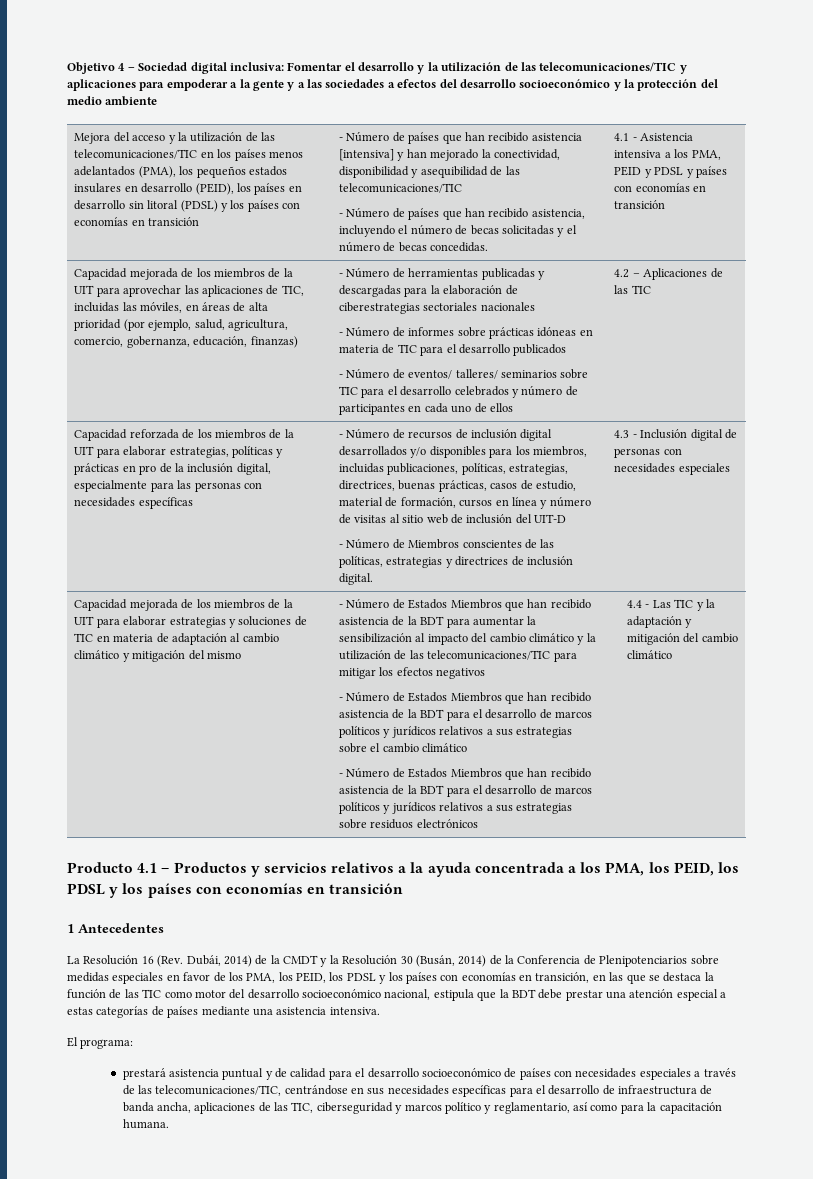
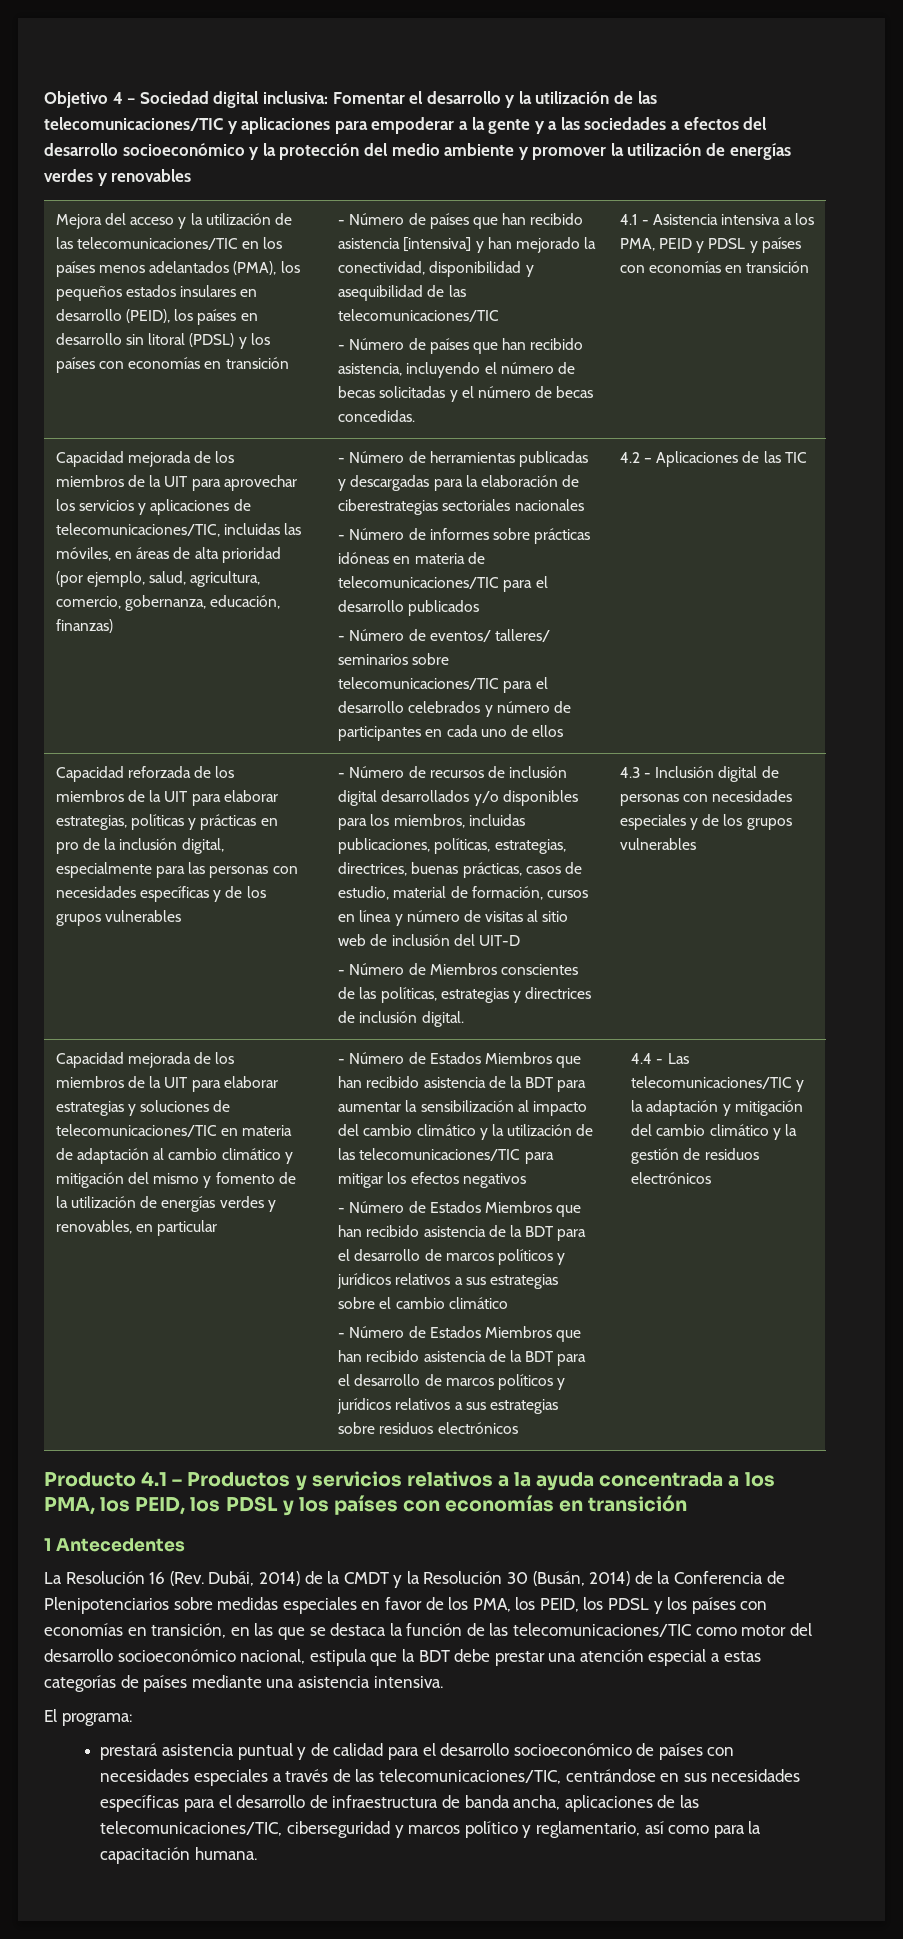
(158, 101) none -> [518,143,791,160] [44,169,192,186] y promover la utilización de energías verdes y renovables
[184,285,304,297] las aplicaciones de TIC, -> [55,499,251,515] [55,523,220,537] los servicios y aplicaciones de telecomunicaciones/TIC,
[397,344,417,353] TIC -> [338,576,500,589] telecomunicaciones/TIC
[338,386,358,395] TIC -> [338,677,500,690] telecomunicaciones/TIC
(193, 503) none -> [213,886,266,902] [55,910,182,926] y de los grupos vulnerables
(730, 469) none -> [690,814,792,830] [619,838,696,850] y de los grupos vulnerables
[74,633,94,642] TIC -> [55,1124,217,1137] telecomunicaciones/TIC
(241, 655) none -> [203,1172,296,1188] [55,1196,276,1212] [55,1220,218,1236] y fomento de la utilización de energías verdes y renovables, en particular
[674,599,694,608] TIC -> [631,1076,793,1089] telecomunicaciones/TIC
(672, 654) none -> [772,1124,797,1140] [631,1148,759,1164] [631,1172,712,1184] y la gestión de residuos electrónicos
[142,989,162,998] TIC -> [513,1623,692,1637] telecomunicaciones/TIC
[291,1102,314,1113] TIC, -> [100,1821,283,1836] telecomunicaciones/TIC,

